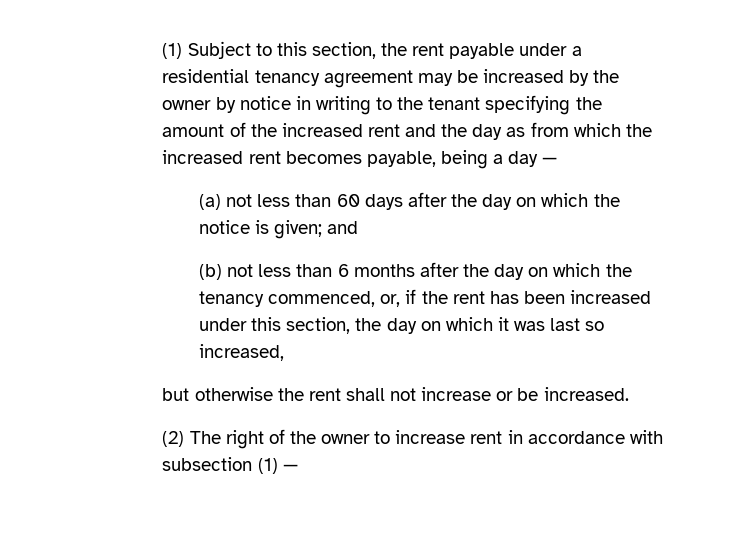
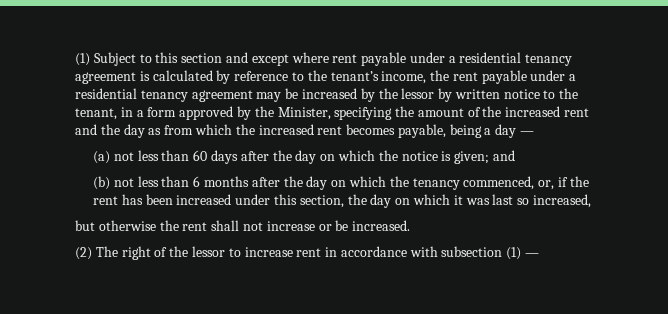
[311,42,376,59] section, -> [181,52,573,66] [75,70,427,84] section and except where rent payable under a residential tenancy agreement is calculated by reference to the tenant’s income,
[162,96,481,115] owner by notice in writing to the tenant -> [401,88,579,102] [75,106,331,120] lessor by written notice to the tenant, in a form approved by the Minister,
[321,434,371,444] owner -> [192,246,226,257] lessor

